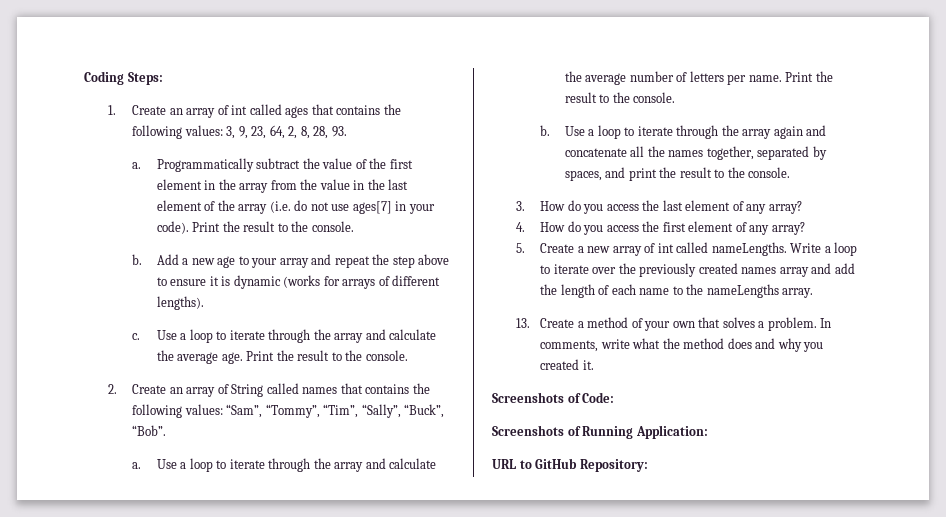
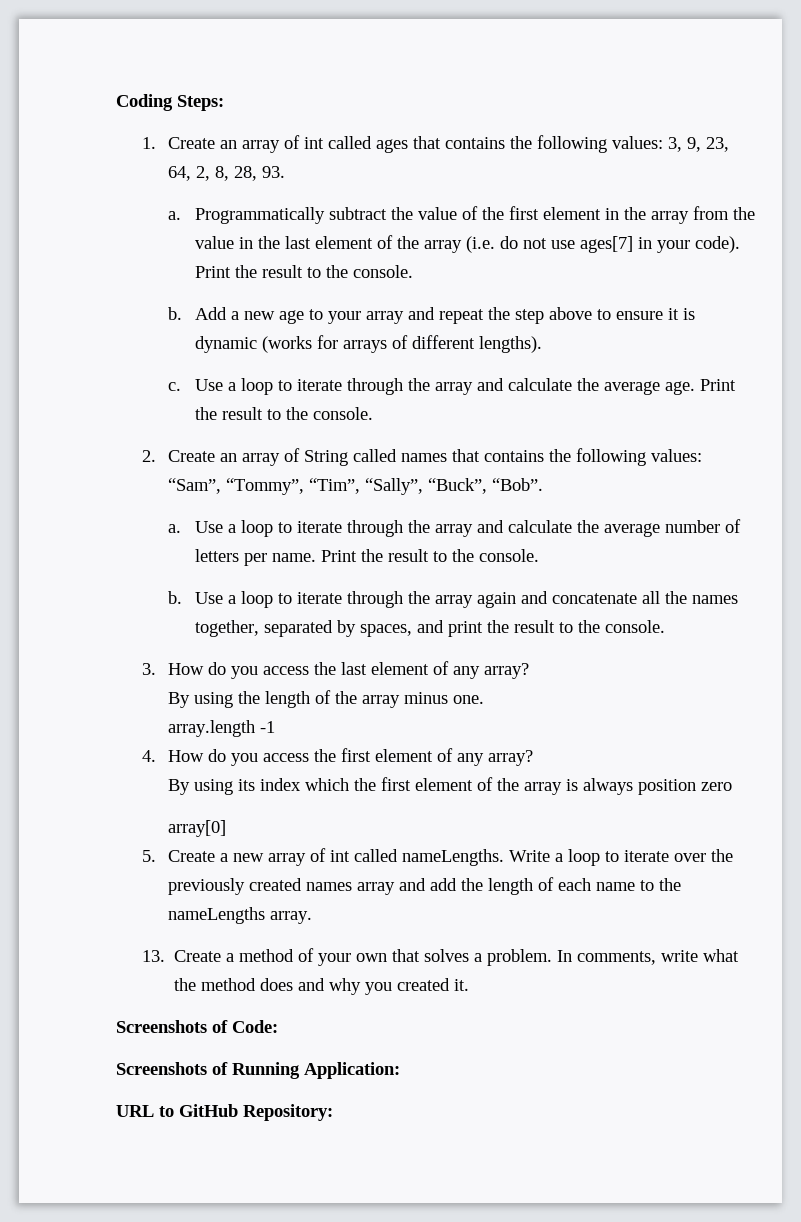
(802, 207) none -> [168,690,485,708] [168,720,276,737] // By using the length of the array minus one. // array.length -1
(805, 228) none -> [168,777,733,795] [168,820,227,837] // By using its index which the first element of the array is always position zero // array[0]

